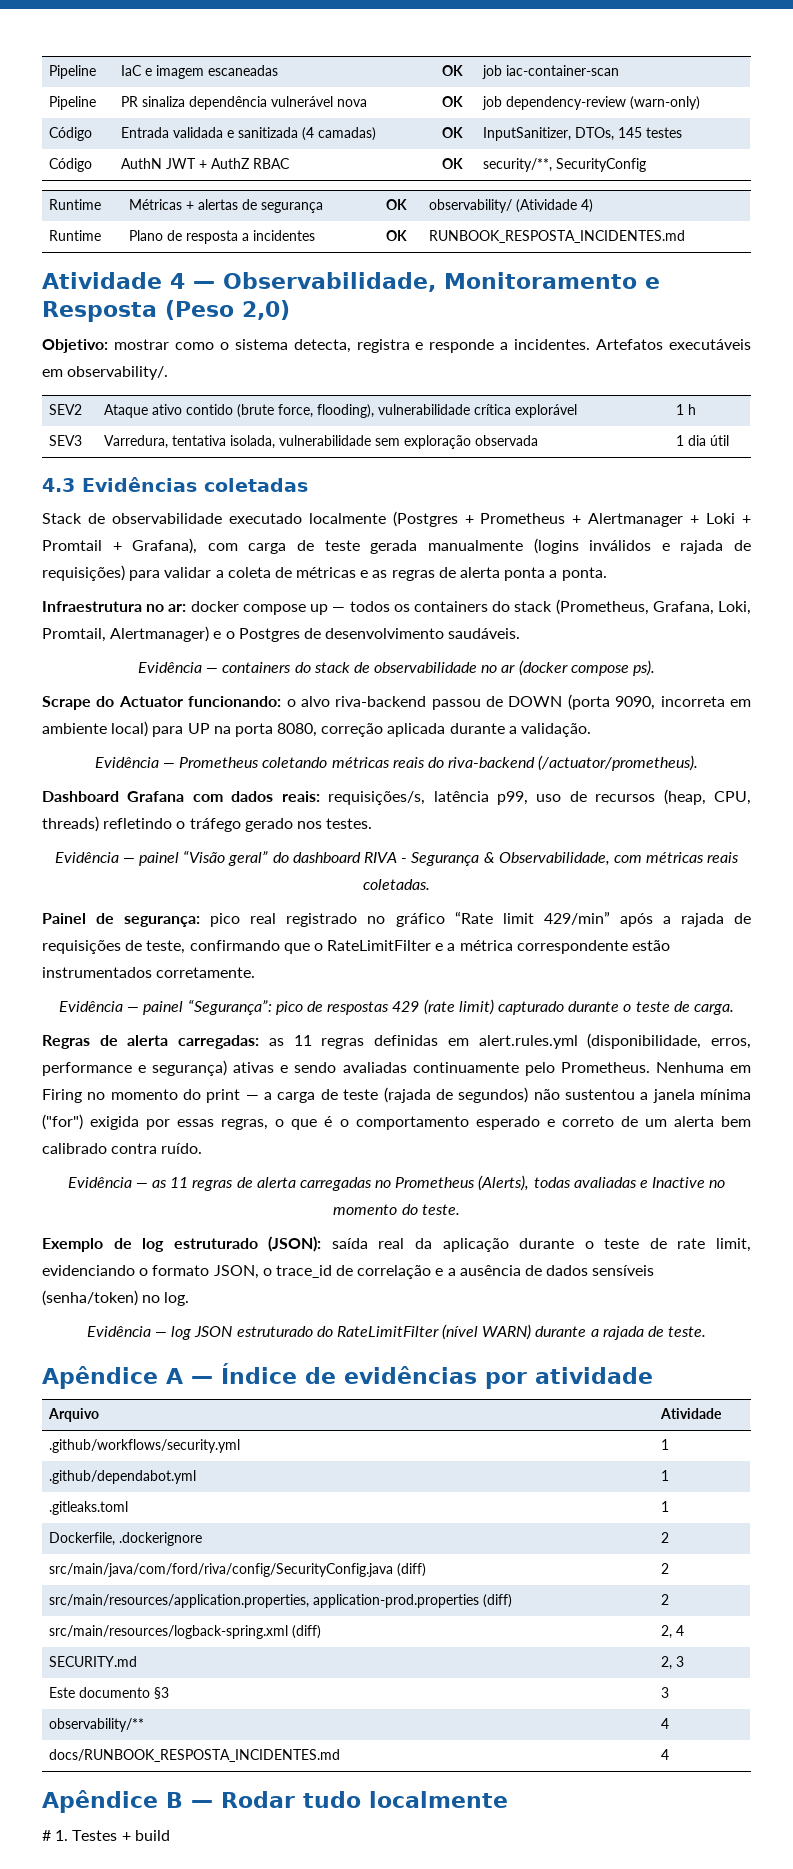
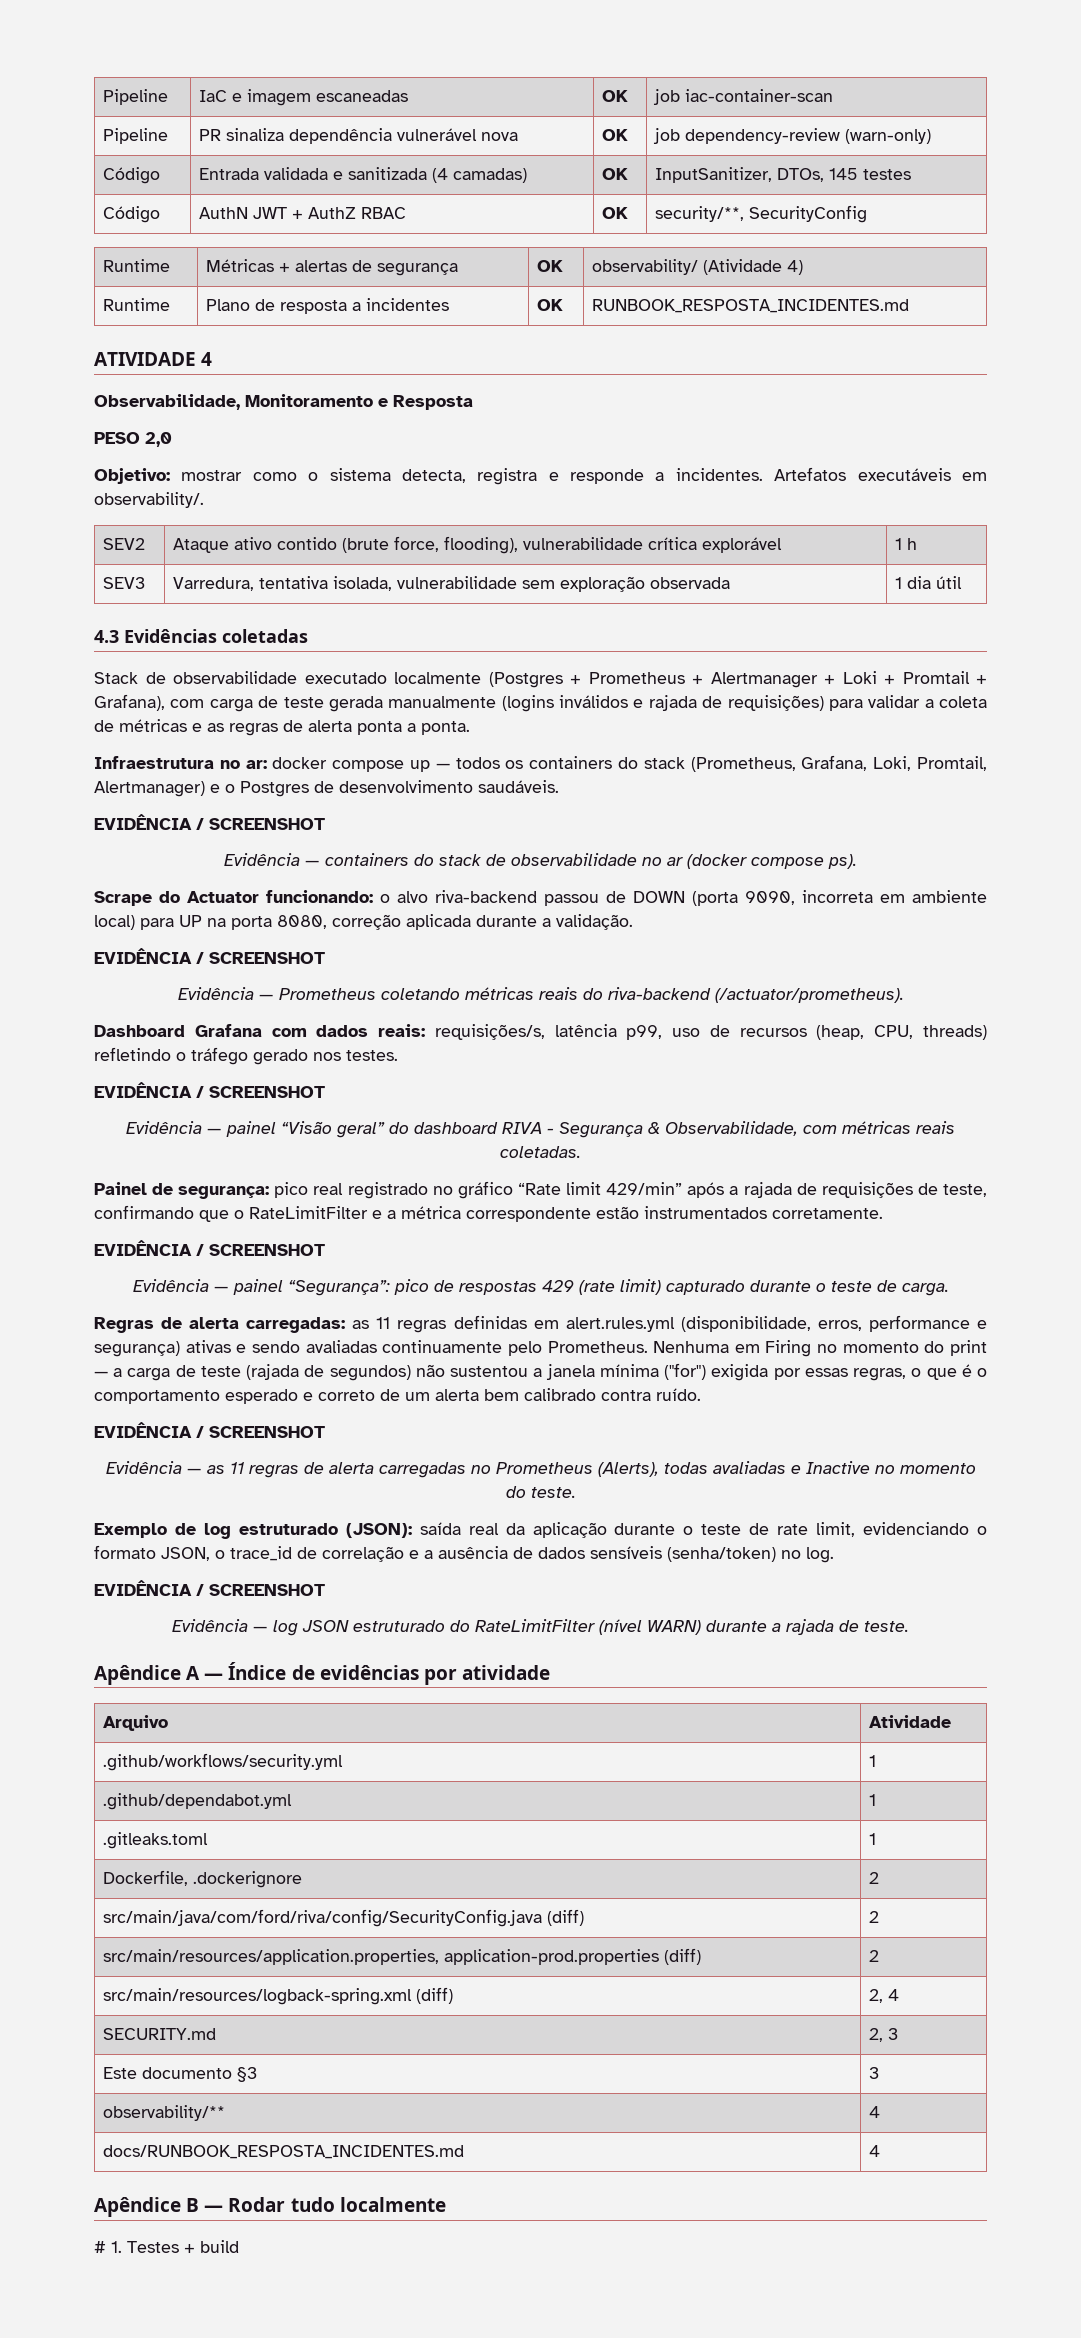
[42,272,215,289] Atividade 4 — -> [94,352,213,366] ATIVIDADE 4 //
[165,300,290,320] (Peso 2,0) -> [94,432,172,447] // PESO 2,0
(521, 633) none -> [94,814,325,830] // EVIDÊNCIA / SCREENSHOT
(592, 730) none -> [94,948,325,964] // EVIDÊNCIA / SCREENSHOT
(373, 823) none -> [94,1082,325,1098] // EVIDÊNCIA / SCREENSHOT
(256, 972) none -> [94,1240,325,1256] // EVIDÊNCIA / SCREENSHOT
(203, 1148) none -> [94,1422,325,1438] // EVIDÊNCIA / SCREENSHOT
(190, 1299) none -> [94,1580,325,1596] // EVIDÊNCIA / SCREENSHOT

